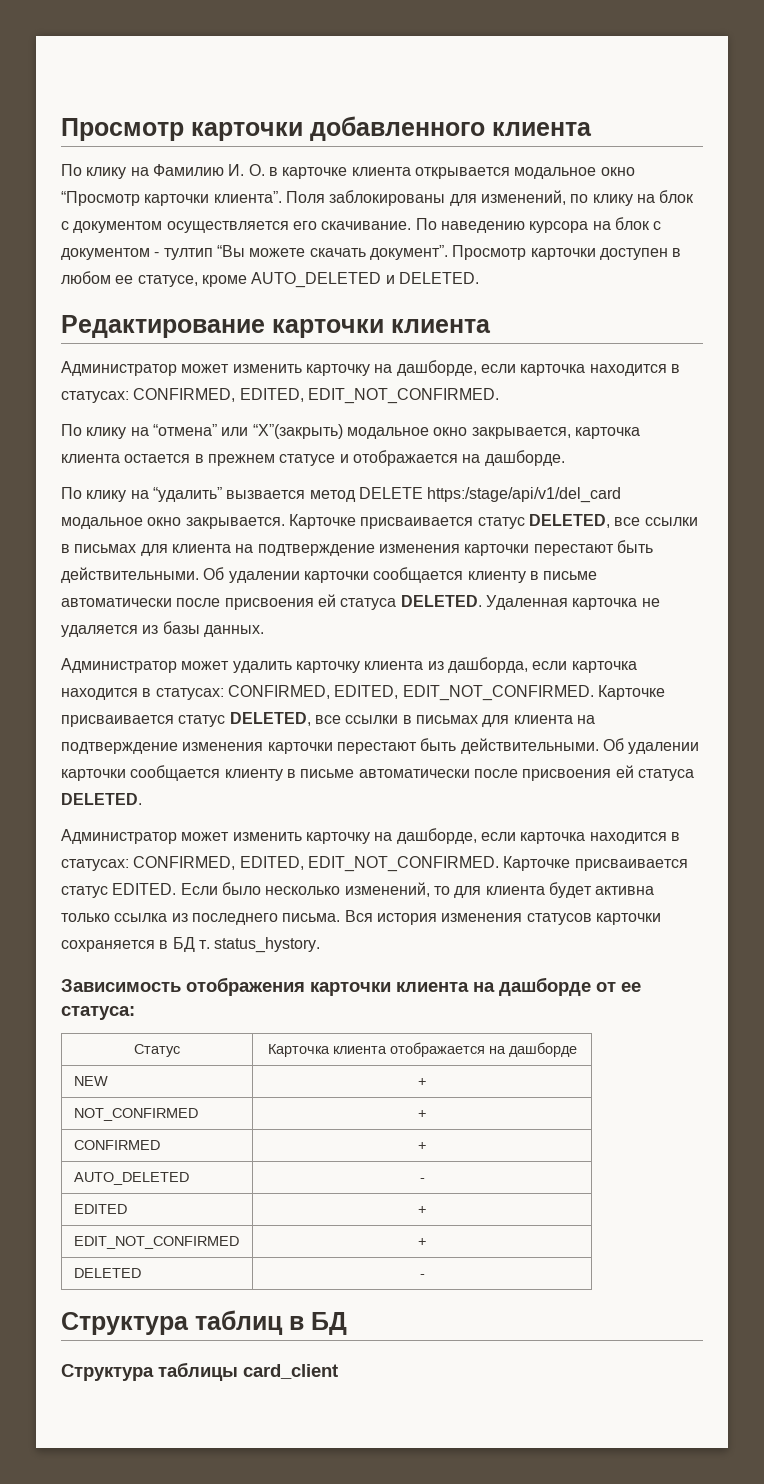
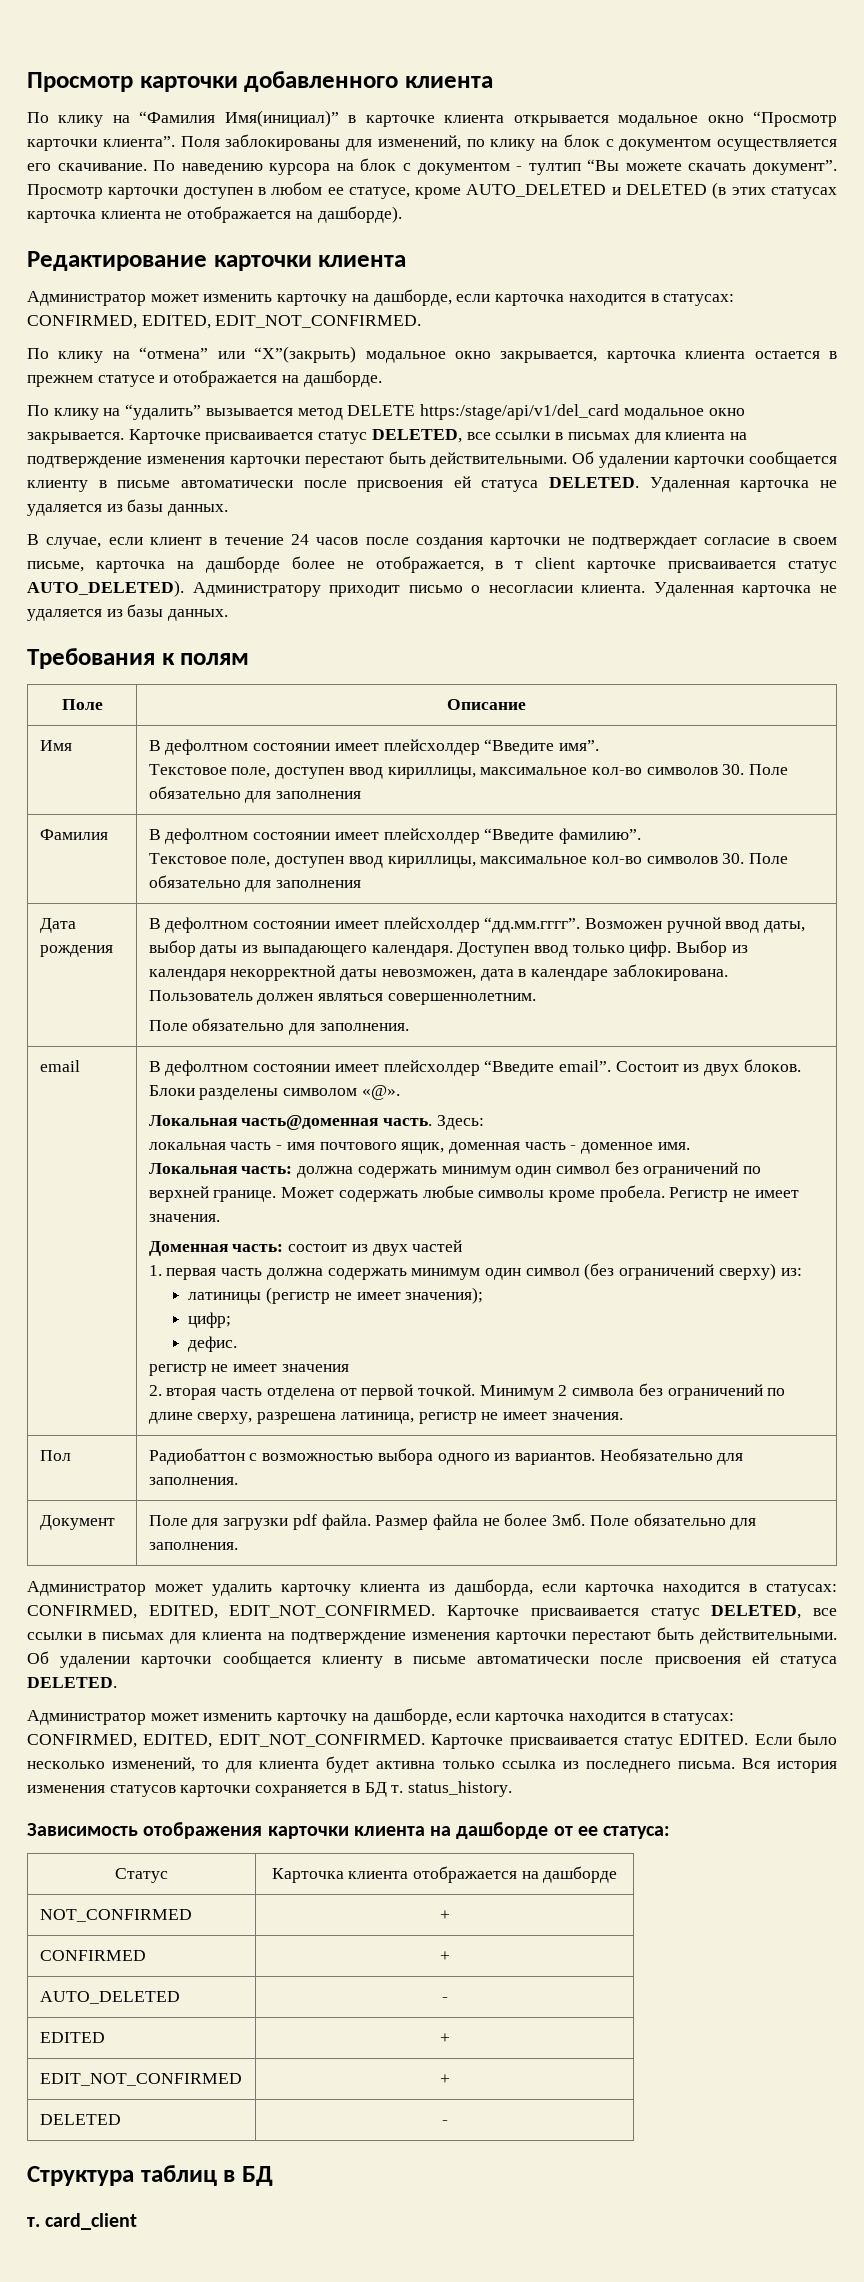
[152,164,265,176] Фамилию И. О. -> [139,110,339,127] “Фамилия Имя(инициал)”
[398,272,479,284] DELETED. -> [626,182,837,199] [27,206,402,223] DELETED (в этих статусах карточка клиента не отображается на дашборде).
[226,490,306,499] вызвается -> [205,408,293,416] вызывается
(264, 631) none -> [27,534,838,549] [27,556,838,573] [27,580,837,597] [27,604,229,621] [27,648,250,669] [61,699,103,710] [447,699,526,710] [39,740,72,751] [148,739,599,755] [148,764,789,779] [148,786,362,803] [39,829,108,840] [148,828,641,844] [148,853,789,868] [148,875,362,892] [39,918,76,933] [39,945,113,957] [148,917,806,933] [148,940,748,957] [148,964,728,981] [148,990,536,1005] [148,1018,409,1035] [39,1060,80,1072] [148,1059,801,1076] [148,1085,400,1100] [148,1115,484,1130] [148,1142,690,1154] [148,1161,762,1178] [148,1185,799,1202] [148,1214,220,1222] [148,1240,463,1256] [148,1263,802,1280] [188,1287,484,1304] [188,1312,232,1328] [188,1336,238,1352] [148,1364,349,1376] [148,1383,786,1400] [148,1412,623,1424] [39,1450,71,1461] [148,1448,744,1465] [148,1477,238,1485] [39,1515,115,1530] [148,1513,757,1530] [148,1542,238,1550] // В случае, если клиент в течение 24 часов после создания карточки не подтверждает согласие в своем письме, карточка на дашборде более не отображается, в т client карточке присваивается статус AUTO_DELETED). Администратору приходит письмо о несогласии клиента. Удаленная карточка не удаляется из базы данных. // Требования к полям // Поле | Описание // Имя | В дефолтном состоянии имеет плейсхолдер “Введите имя”. // Текстовое поле, доступен ввод кириллицы, максимальное кол-во символов 30. Поле обязательно для заполнения // Фамилия | В дефолтном состоянии имеет плейсхолдер “Введите фамилию”. // Текстовое поле, доступен ввод кириллицы, максимальное кол-во символов 30. Поле обязательно для заполнения // Дата рождения | В дефолтном состоянии имеет плейсхолдер “дд.мм.гггг”. Возможен ручной ввод даты, выбор даты из выпадающего календаря. Доступен ввод только цифр. Выбор из календаря некорректной даты невозможен, дата в календаре заблокирована. Пользователь должен являться совершеннолетним. // Поле обязательно для заполнения. // email | В дефолтном состоянии имеет плейсхолдер “Введите email”. Состоит из двух блоков. Блоки разделены символом «@». // Локальная часть@доменная часть. Здесь: // локальная часть - имя почтового ящик, доменная часть - доменное имя. // Локальная часть: должна содержать минимум один символ без ограничений по верхней границе. Может содержать любые символы кроме пробела. Регистр не имеет значения. // Доменная часть: состоит из двух частей // 1. первая часть должна содержать минимум один символ (без ограничений сверху) из: // латиницы (регистр не имеет значения); // цифр; // дефис. // регистр не имеет значения // 2. вторая часть отделена от первой точкой. Минимум 2 символа без ограничений по длине сверху, разрешена латиница, регистр не имеет значения. // Пол | Радиобаттон с возможностью выбора одного из вариантов. Необязательно для заполнения. // Документ | Поле для загрузки pdf файла. Размер файла не более 3мб. Поле обязательно для заполнения.
[214,937,321,953] status_hystory. -> [408,1781,513,1797] status_history.
[73,1076,108,1086] [418,1078,426,1086] // NEW | + -> (618, 1874) none
[61,1362,238,1381] Структура таблицы -> [27,2217,40,2227] т.

